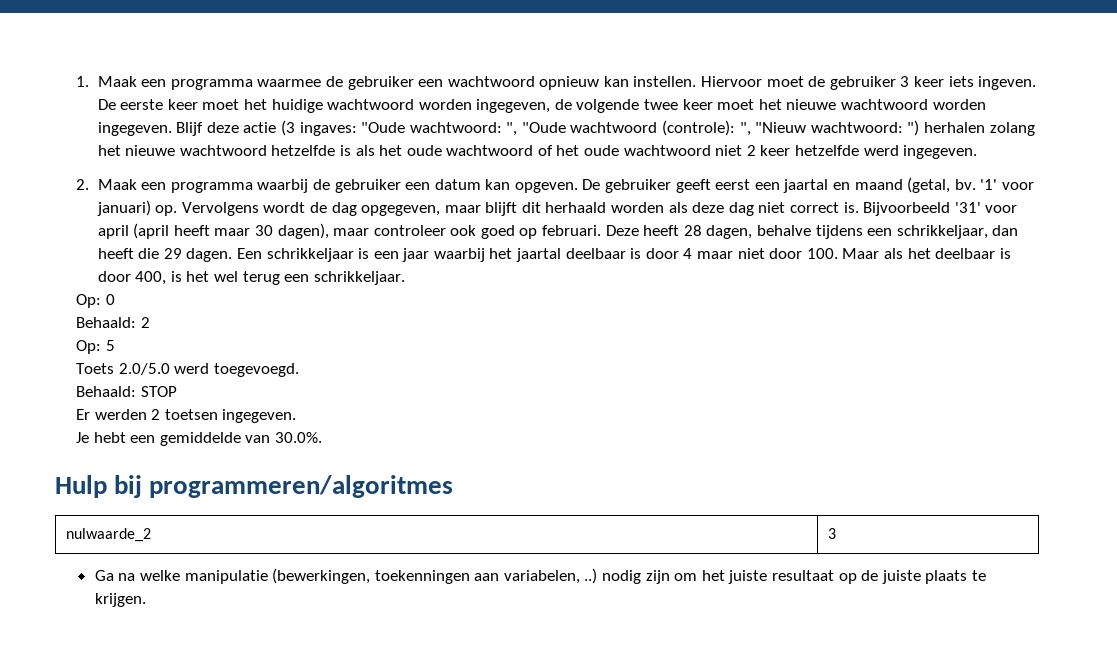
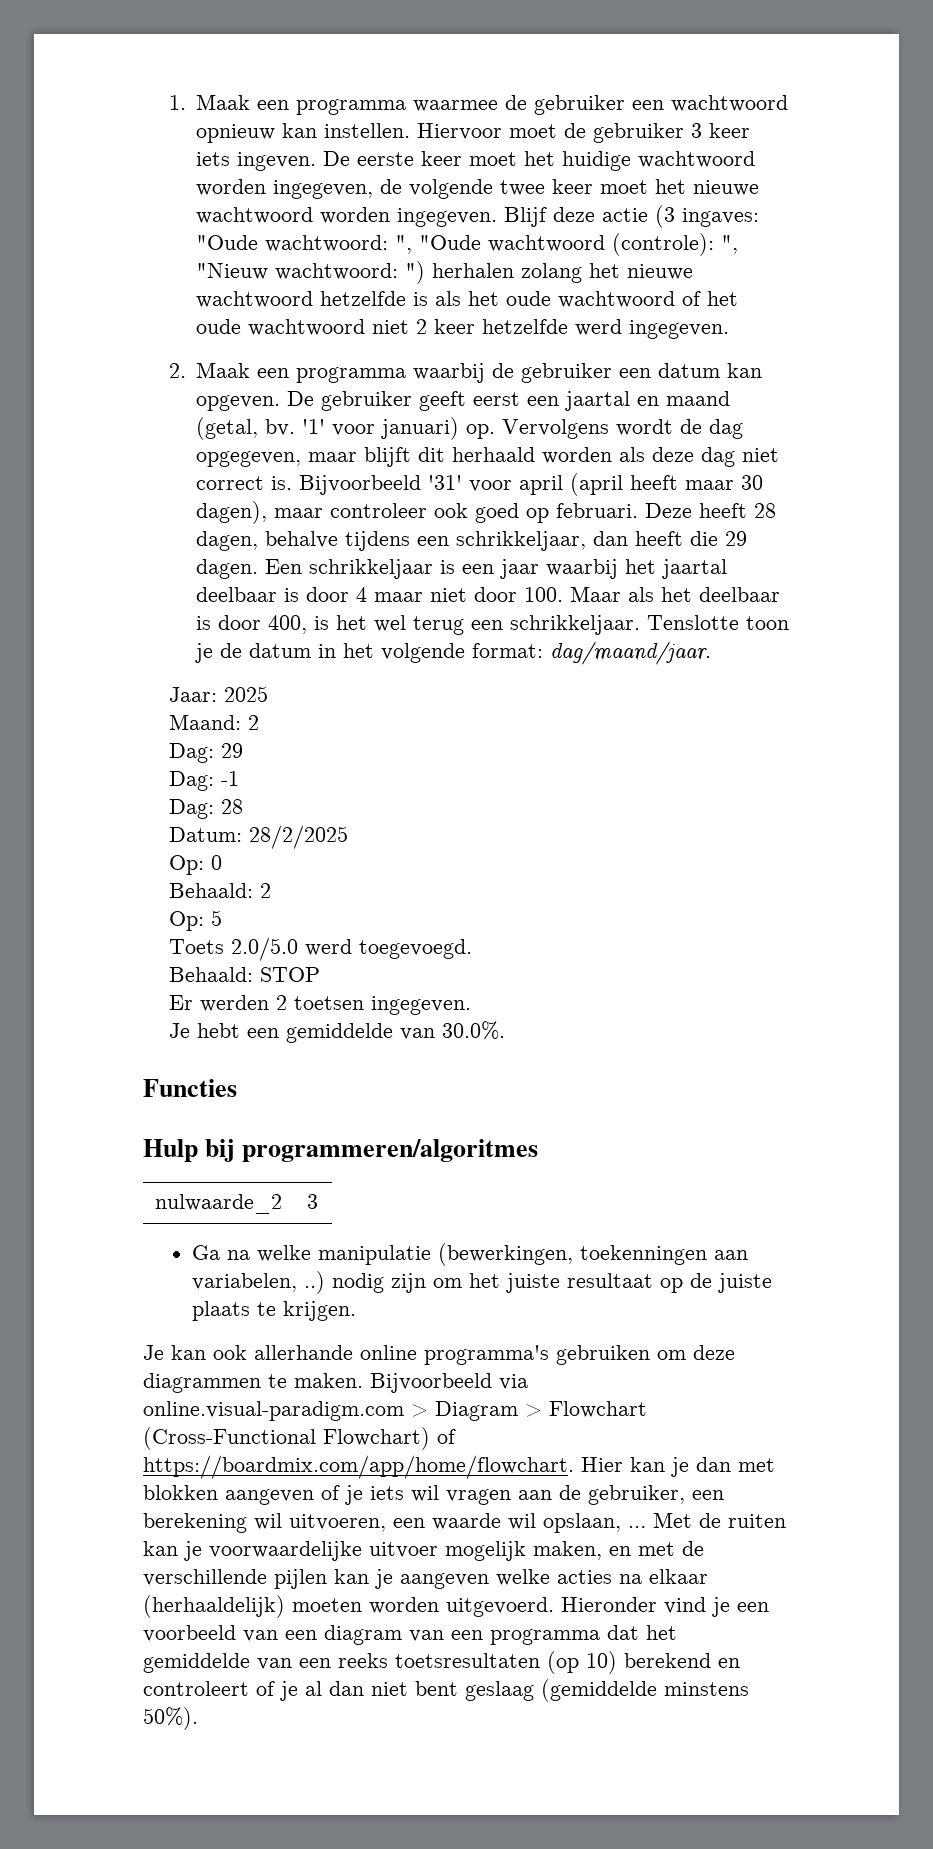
(405, 278) none -> [647,615,790,630] [195,641,712,665] [168,686,268,702] [168,714,259,730] [168,743,243,763] [168,771,239,791] [168,799,243,819] [168,825,348,849] Tenslotte toon je de datum in het volgende format: dag/maand/jaar. // Jaar: 2025 // Maand: 2 // Dag: 29 // Dag: -1 // Dag: 28 // Datum: 28/2/2025
(323, 437) none -> [143,1079,237,1097] // Functies
(146, 600) none -> [143,1345,735,1365] [143,1373,528,1393] [143,1401,647,1421] [143,1427,456,1450] [143,1455,775,1479] [143,1485,724,1505] [143,1512,786,1533] [143,1541,704,1561] [143,1569,708,1589] [143,1595,769,1618] [143,1625,677,1645] [143,1651,740,1674] [143,1679,749,1702] [143,1707,198,1730] // Je kan ook allerhande online programma's gebruiken om deze diagrammen te maken. Bijvoorbeeld via online.visual-paradigm.com > Diagram > Flowchart (Cross-Functional Flowchart) of https://boardmix.com/app/home/flowchart. Hier kan je dan met blokken aangeven of je iets wil vragen aan de gebruiker, een berekening wil uitvoeren, een waarde wil opslaan, … Met de ruiten kan je voorwaardelijke uitvoer mogelijk maken, en met de verschillende pijlen kan je aangeven welke acties na elkaar (herhaaldelijk) moeten worden uitgevoerd. Hieronder vind je een voorbeeld van een diagram van een programma dat het gemiddelde van een reeks toetsresultaten (op 10) berekend en controleert of je al dan niet bent geslaag (gemiddelde minstens 50%).

